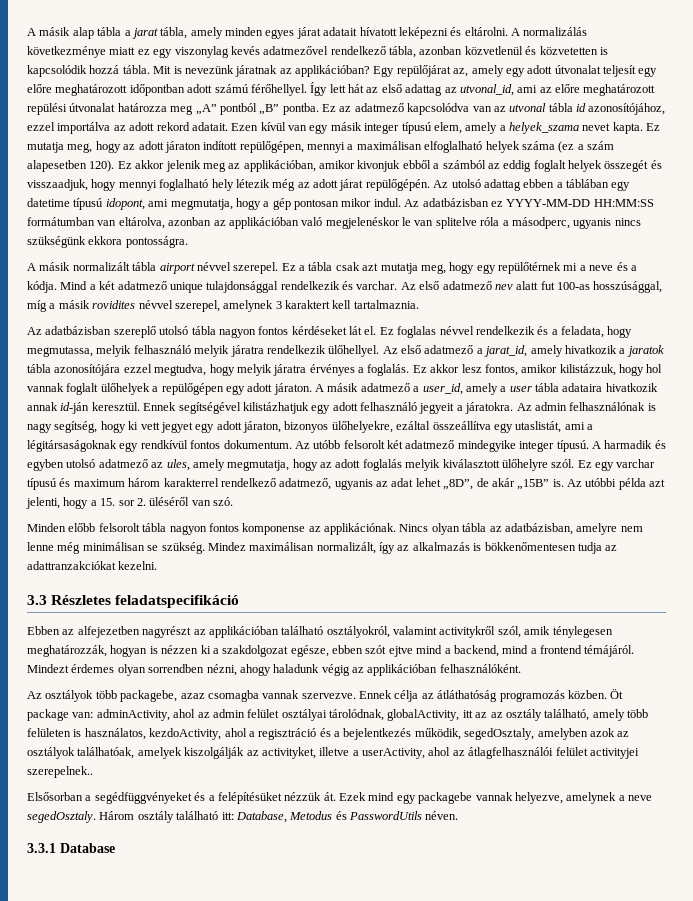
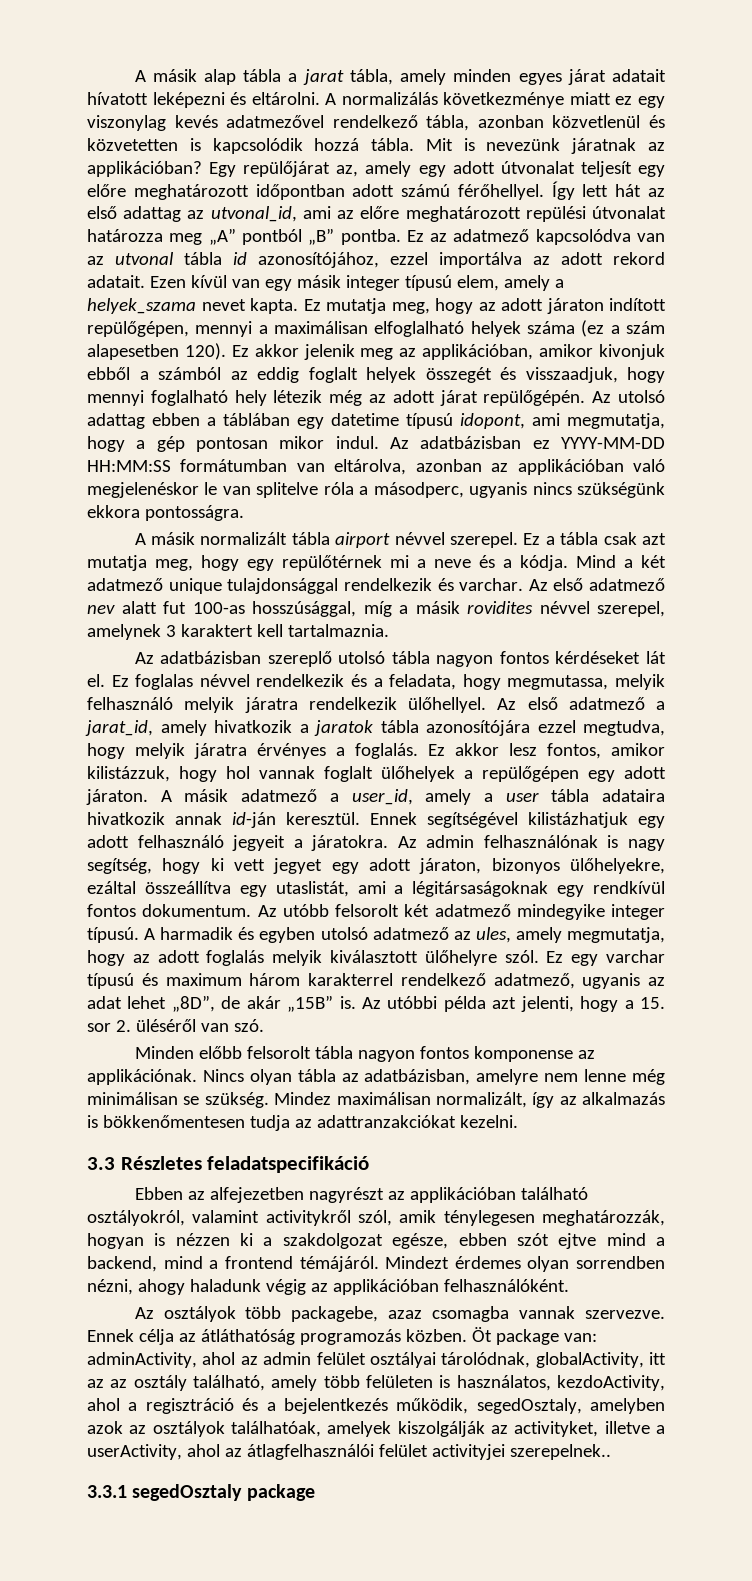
[27,792,652,804] [27,811,459,823] // Elsősorban a segédfüggvényeket és a felépítésüket nézzük át. Ezek mind egy packagebe vannak helyezve, amelynek a neve segedOsztaly. Három osztály található itt: Database, Metodus és PasswordUtils néven. -> (611, 1452) none
[60,843,115,853] Database -> [132,1484,315,1501] segedOsztaly package

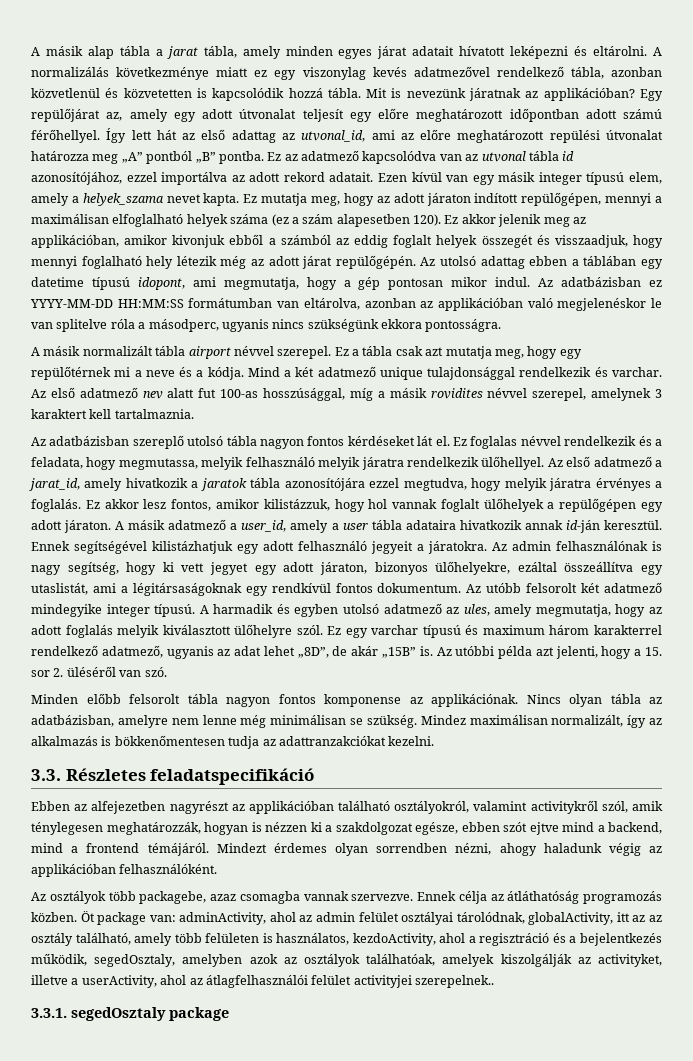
[87,1157,115,1170] 3.3 -> [31,769,61,781] 3.3.
[87,1485,127,1498] 3.3.1 -> [31,1008,67,1018] 3.3.1.

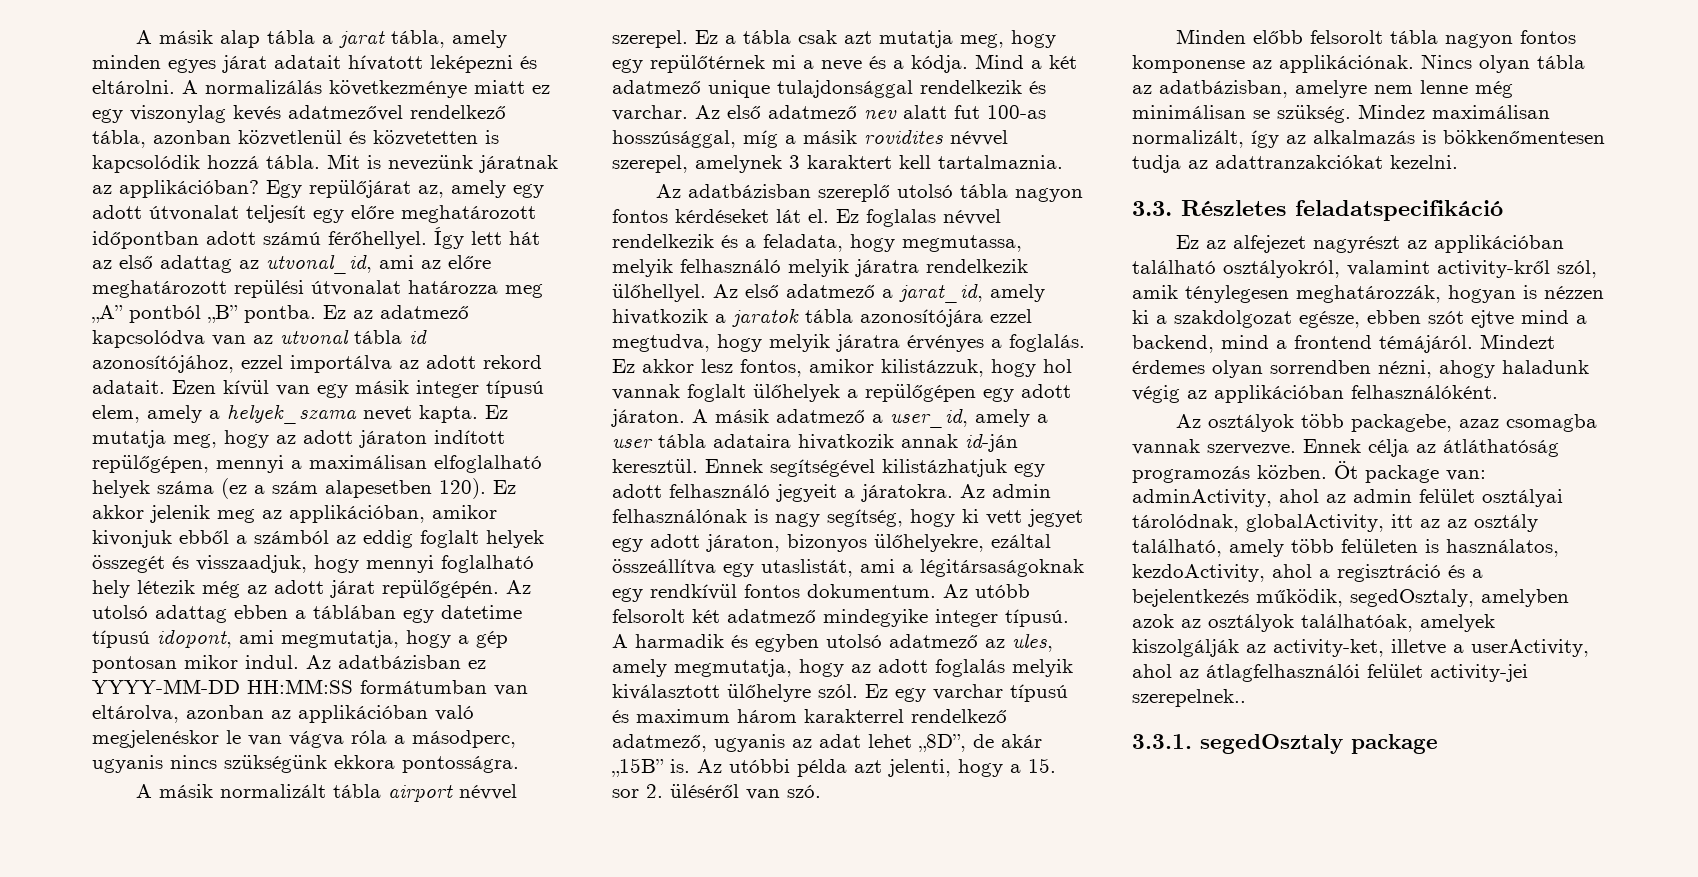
[56,319,108,332] splitelve -> [289,731,344,748] vágva
[31,801,166,814] Ebben az alfejezetben -> [1175,235,1306,253] Ez az alfejezet
[530,800,598,814] activitykről -> [1437,260,1550,278] activity-kről
[598,954,662,967] activityket, -> [1273,639,1384,657] activity-ket,
[353,975,412,988] activityjei -> [1430,664,1528,682] activity-jei

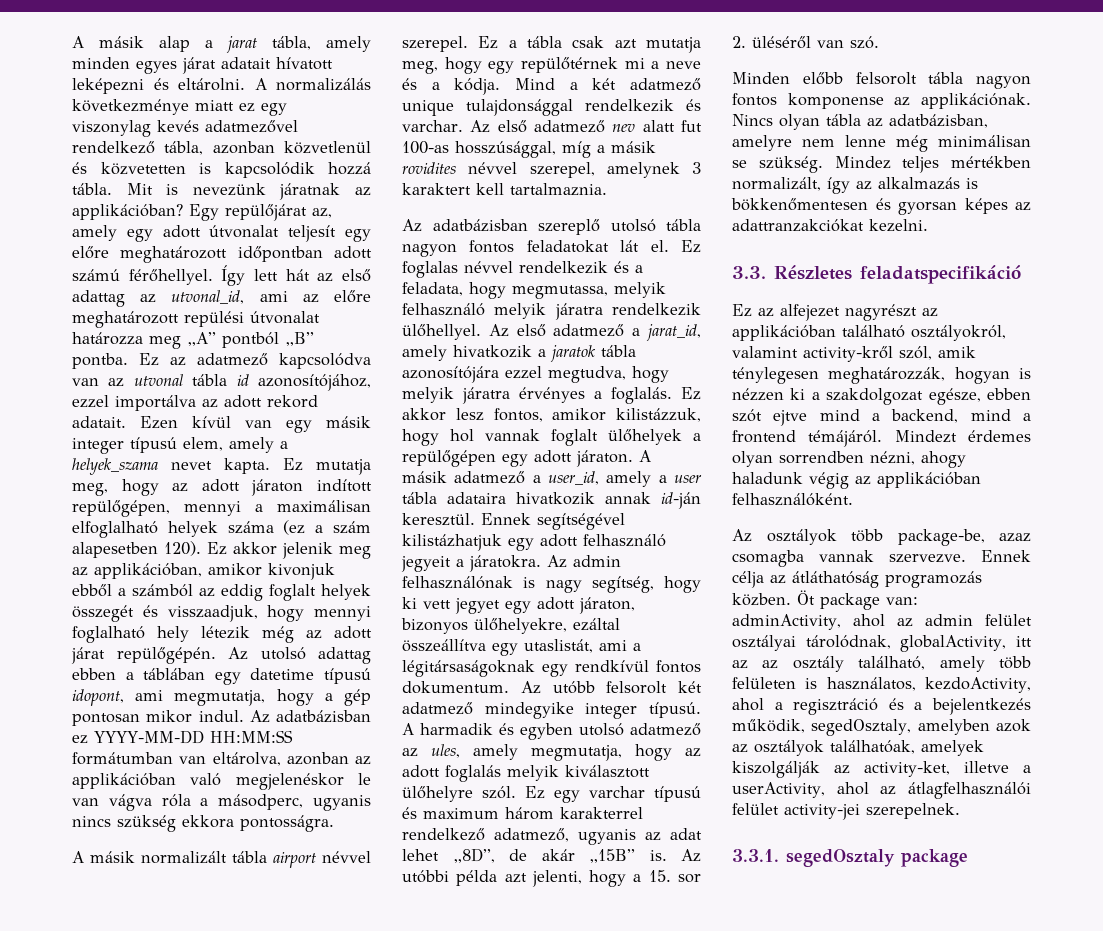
[266,30,315,44] tábla -> (190, 44) none
[224,755,327,773] szükségünk -> [117,815,176,832] szükség
[675,209,769,223] kérdéseket -> [526,240,609,253] feladatokat
[1432,105,1550,119] maximálisan -> [902,156,1031,173] teljes mértékben
[1132,155,1181,173] tudja -> [875,198,1008,215] és gyorsan képes
[1350,414,1452,432] packagebe, -> [897,529,985,546] package-be,
[1132,689,1246,707] szerepelnek.. -> [866,803,960,819] szerepelnek.

